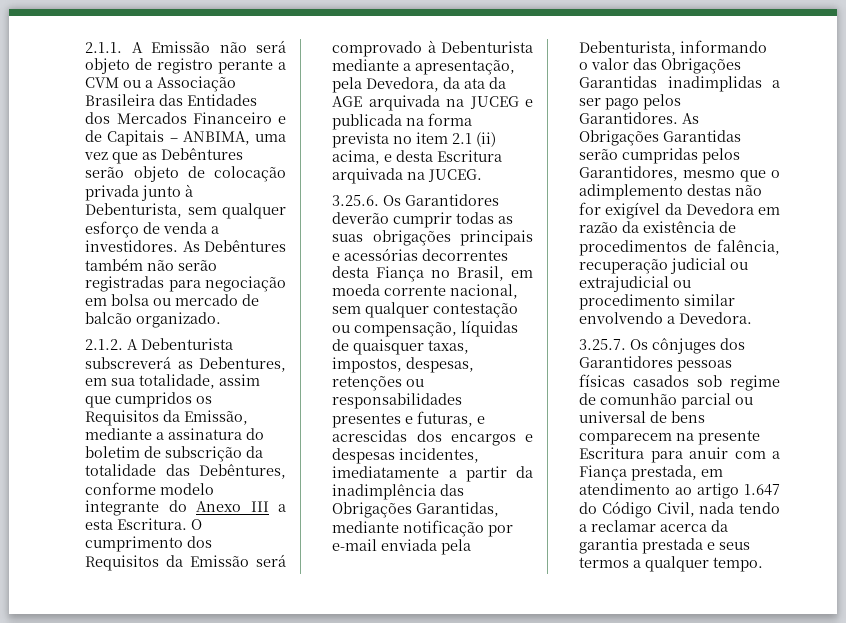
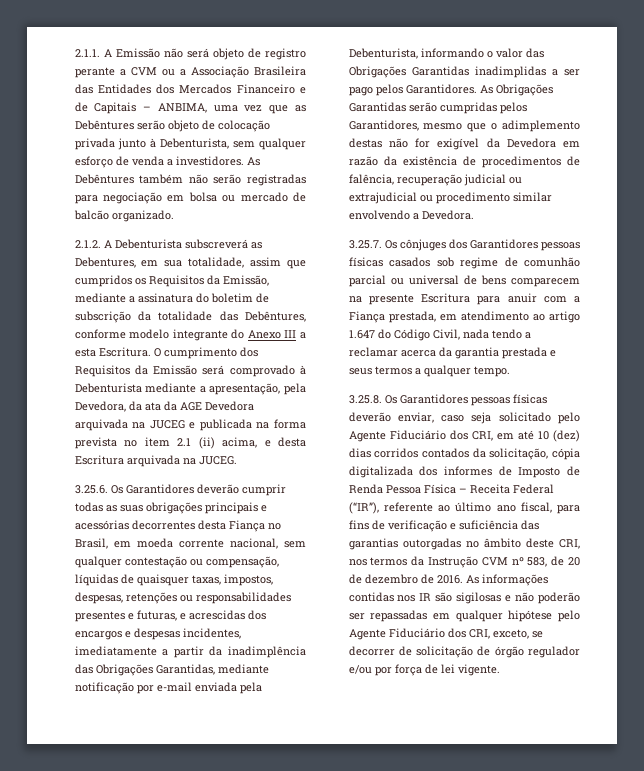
(363, 101) none -> [204,401,254,411] Devedora
(764, 564) none -> [348,394,547,406] [348,412,580,424] [348,430,580,442] [348,448,580,460] [348,466,580,478] [348,484,554,494] [348,502,580,514] [348,520,539,532] [348,538,580,550] [348,556,580,568] [348,574,548,586] [348,592,580,604] [348,610,580,622] [348,628,543,640] [348,646,580,658] [348,664,500,676] // 3.25.8. Os Garantidores pessoas físicas deverão enviar, caso seja solicitado pelo Agente Fiduciário dos CRI, em até 10 (dez) dias corridos contados da solicitação, cópia digitalizada dos informes de Imposto de Renda Pessoa Física – Receita Federal (“IR”), referente ao último ano fiscal, para fins de verificação e suficiência das garantias outorgadas no âmbito deste CRI, nos termos da Instrução CVM nº 583, de 20 de dezembro de 2016. As informações contidas nos IR são sigilosas e não poderão ser repassadas em qualquer hipótese pelo Agente Fiduciário dos CRI, exceto, se decorrer de solicitação de órgão regulador e/ou por força de lei vigente.

